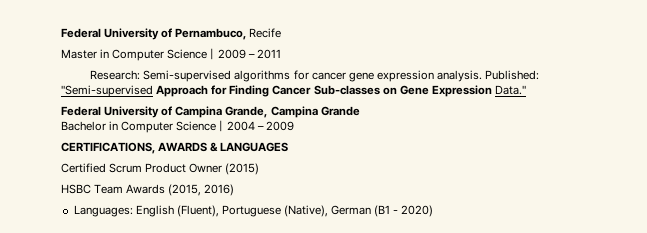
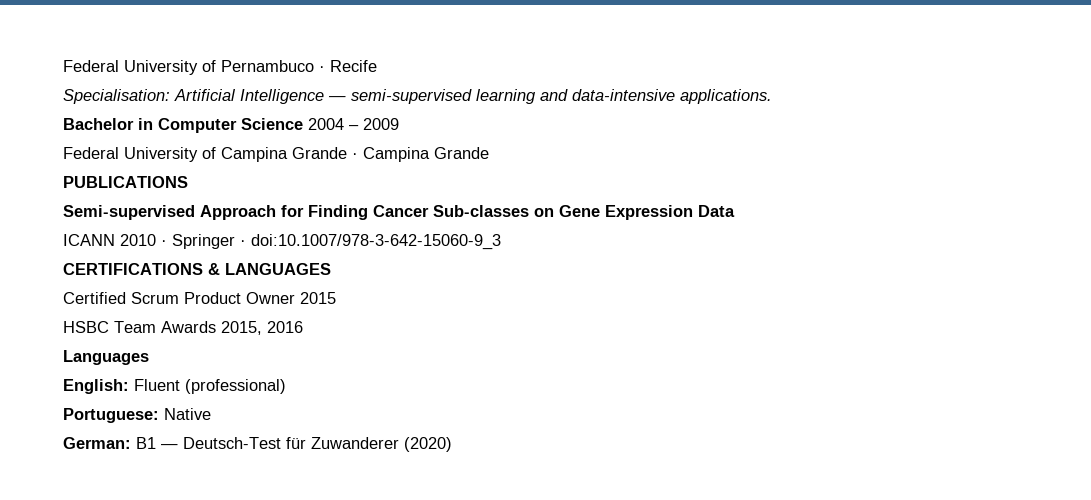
[61,28,247,40] Federal University of Pernambuco, -> [63,60,325,75] Federal University of Pernambuco ·
[61,48,281,61] [90,70,540,82] [61,85,153,97] Master in Computer Science | 2009 – 2011 // Research: Semi-supervised algorithms for cancer gene expression analysis. Published: "Semi-supervised -> [63,89,772,104] [63,118,399,133] [63,147,489,162] [63,176,188,188] [63,205,195,220] Specialisation: Artificial Intelligence — semi-supervised learning and data-intensive applications. // Bachelor in Computer Science 2004 – 2009 // Federal University of Campina Grande · Campina Grande // PUBLICATIONS // Semi-supervised
[494,85,526,95] [61,106,360,118] [61,120,294,133] [61,142,208,154] Data." // Federal University of Campina Grande, Campina Grande // Bachelor in Computer Science | 2004 – 2009 // CERTIFICATIONS, AWARDS -> [698,205,735,217] [63,234,501,250] [63,263,203,275] Data // ICANN 2010 · Springer · doi:10.1007/978-3-642-15060-9_3 // CERTIFICATIONS
[225,163,260,175] (2015) -> [300,292,336,304] 2015
[168,184,235,196] [73,205,434,217] (2015, 2016) // Languages: English (Fluent), Portuguese (Native), German (B1 - 2020) -> [221,321,303,335] [63,350,149,365] [63,379,286,394] [63,408,211,423] [63,437,452,452] 2015, 2016 // Languages // English: Fluent (professional) // Portuguese: Native // German: B1 — Deutsch-Test für Zuwanderer (2020)

